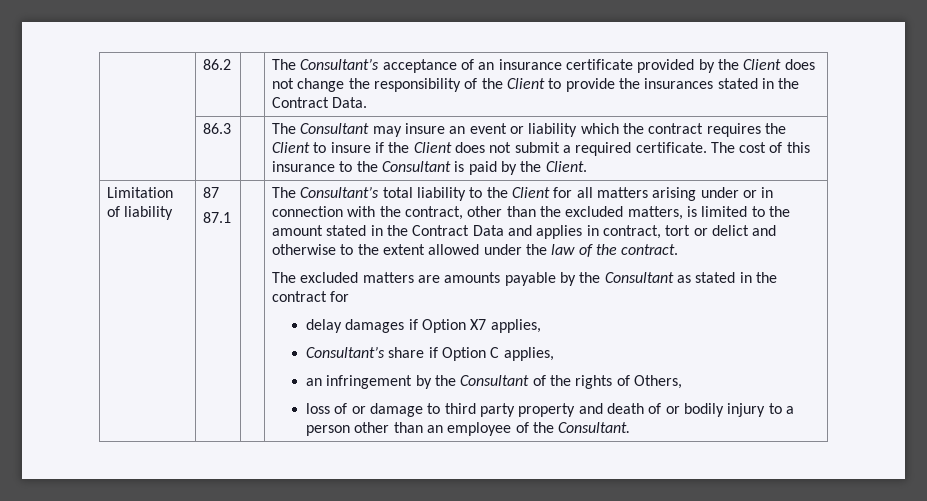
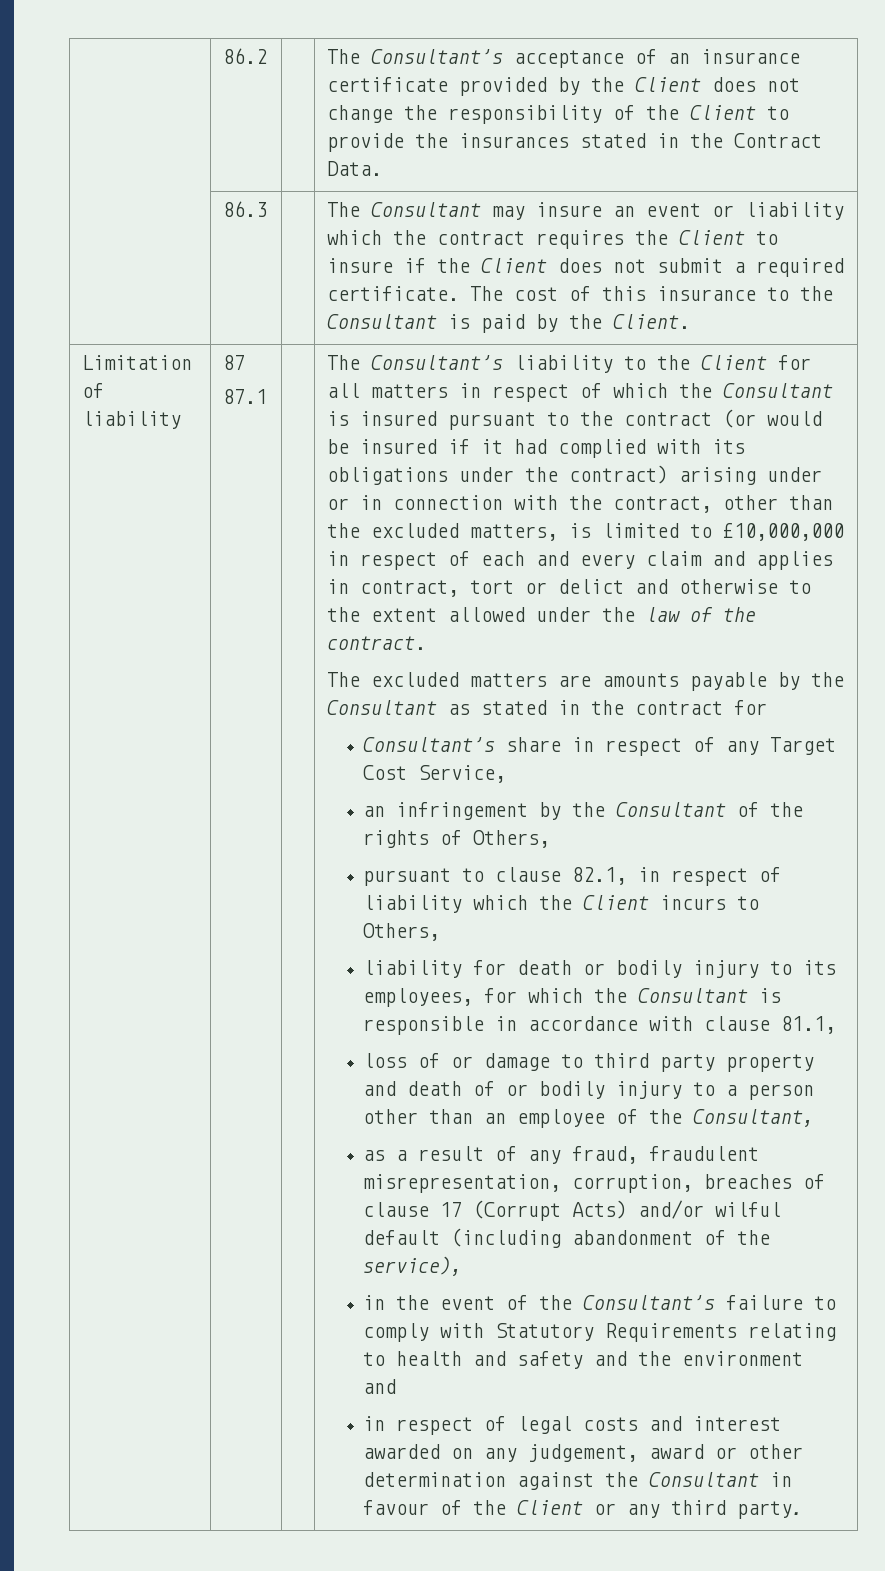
[382,187,413,198] total -> (503, 362) none
(648, 192) none -> [458,383,833,402] [326,409,822,430] [326,439,745,458] [326,465,668,485] in respect of which the Consultant is insured pursuant to the contract (or would be insured if it had complied with its obligations under the contract)
[768,206,790,217] [271,225,504,236] the amount stated in the Contract Data -> [722,523,844,541] [326,551,702,570] £10,000,000 in respect of each and every claim
[306,319,541,333] [306,346,554,361] delay damages if Option X7 applies, // Consultant’s share if Option C applies, -> [362,737,836,756] [362,765,506,783] Consultant’s share in respect of any Target Cost Service,
(682, 382) none -> [362,867,781,886] [362,895,759,913] [362,923,440,941] [362,960,836,978] [362,988,781,1007] [362,1016,836,1035] // pursuant to clause 82.1, in respect of liability which the Client incurs to Others, // liability for death or bodily injury to its employees, for which the Consultant is responsible in accordance with clause 81.1,
[558,422,631,433] Consultant. -> [692,1109,814,1127] [362,1146,759,1164] [362,1174,825,1193] [362,1200,781,1221] [362,1228,770,1248] [362,1256,462,1276] [362,1295,836,1310] [362,1323,836,1342] [362,1351,803,1369] [362,1379,396,1394] [362,1416,781,1435] [362,1444,803,1462] [362,1472,792,1490] [362,1500,803,1519] Consultant, // as a result of any fraud, fraudulent misrepresentation, corruption, breaches of clause 17 (Corrupt Acts) and/or wilful default (including abandonment of the service), // in the event of the Consultant’s failure to comply with Statutory Requirements relating to health and safety and the environment and // in respect of legal costs and interest awarded on any judgement, award or other determination against the Consultant in favour of the Client or any third party.

